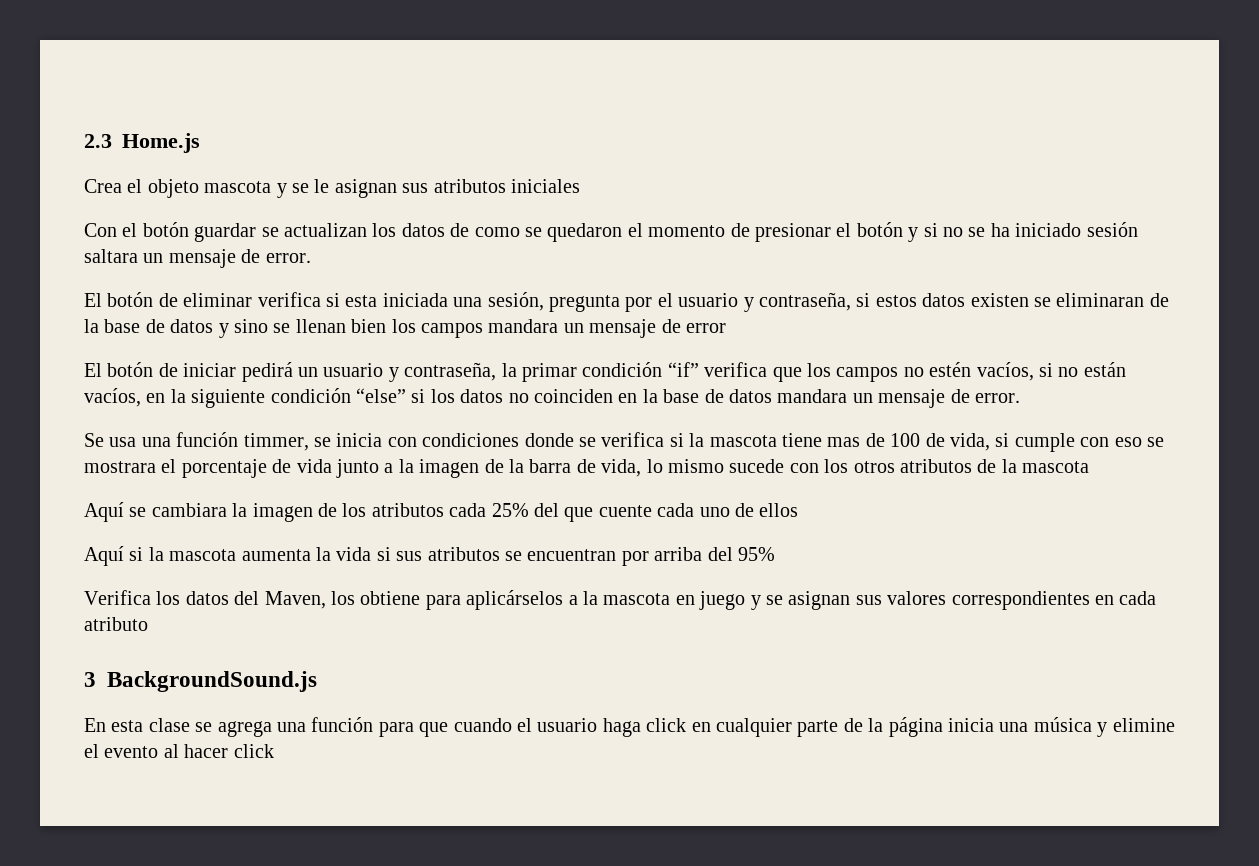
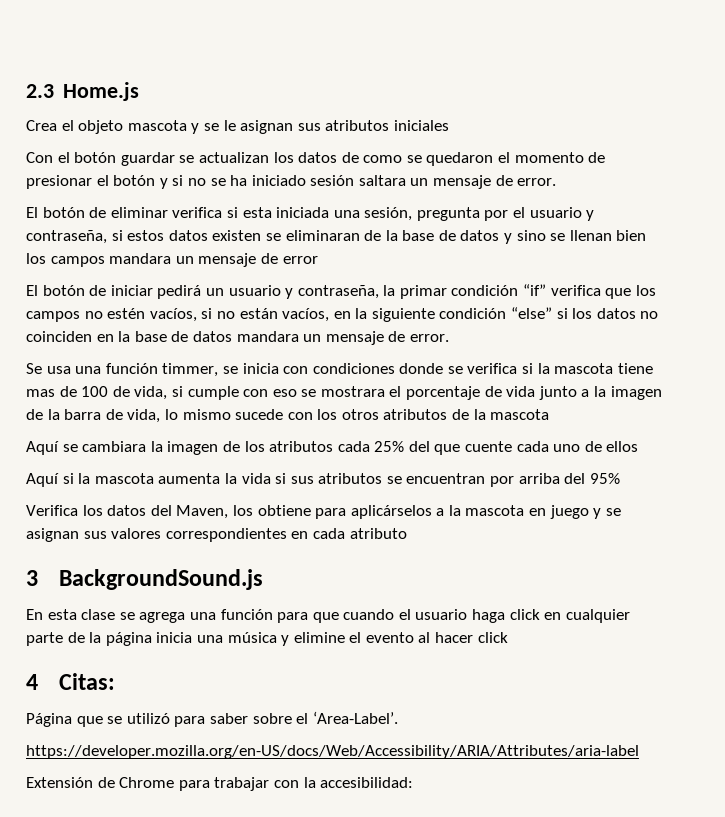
(274, 751) none -> [26,673,116,690] [26,711,398,727] [26,745,639,759] [26,777,414,791] // 4 Citas: // Página que se utilizó para saber sobre el ‘Area-Label’. // https://developer.mozilla.org/en-US/docs/Web/Accessibility/ARIA/Attributes/aria-label // Extensión de Chrome para trabajar con la accesibilidad:

